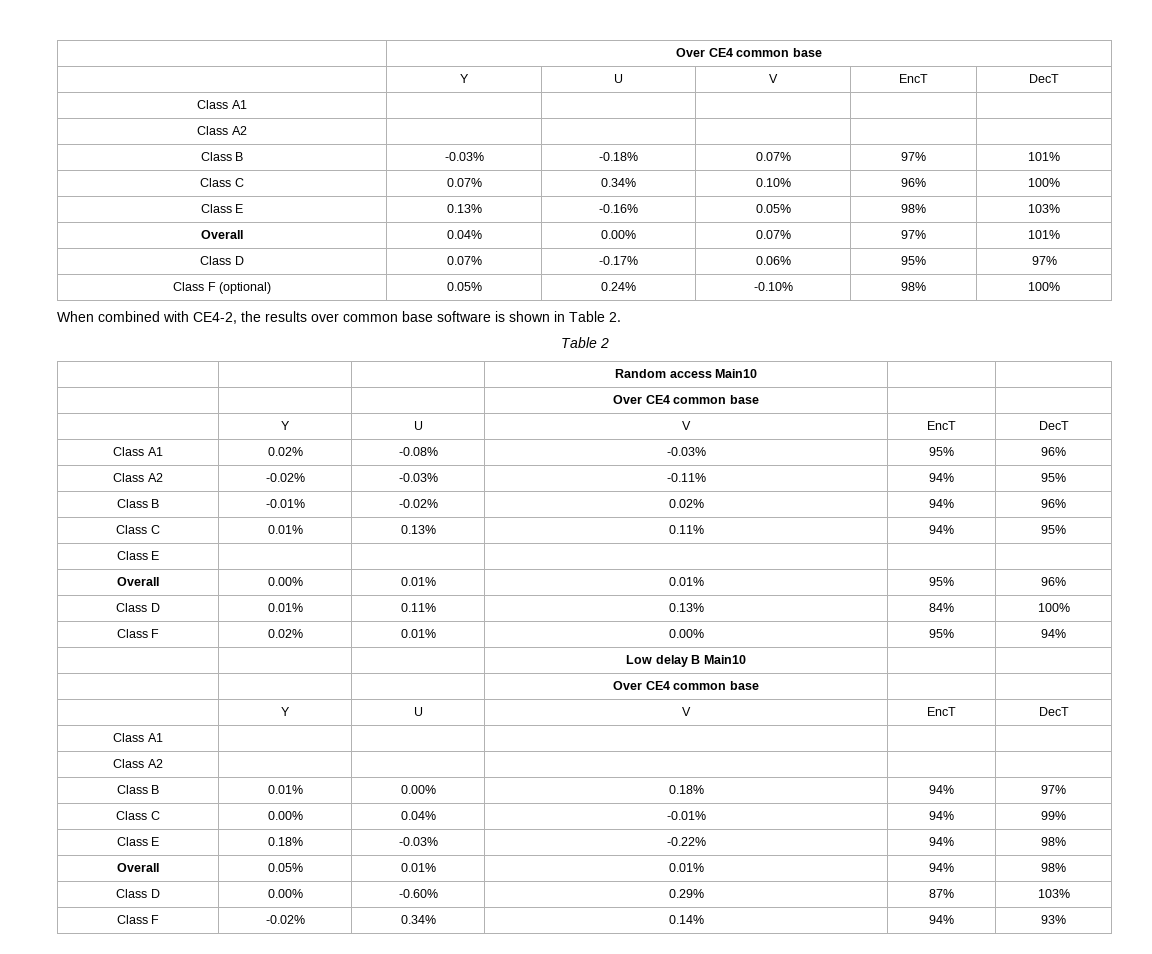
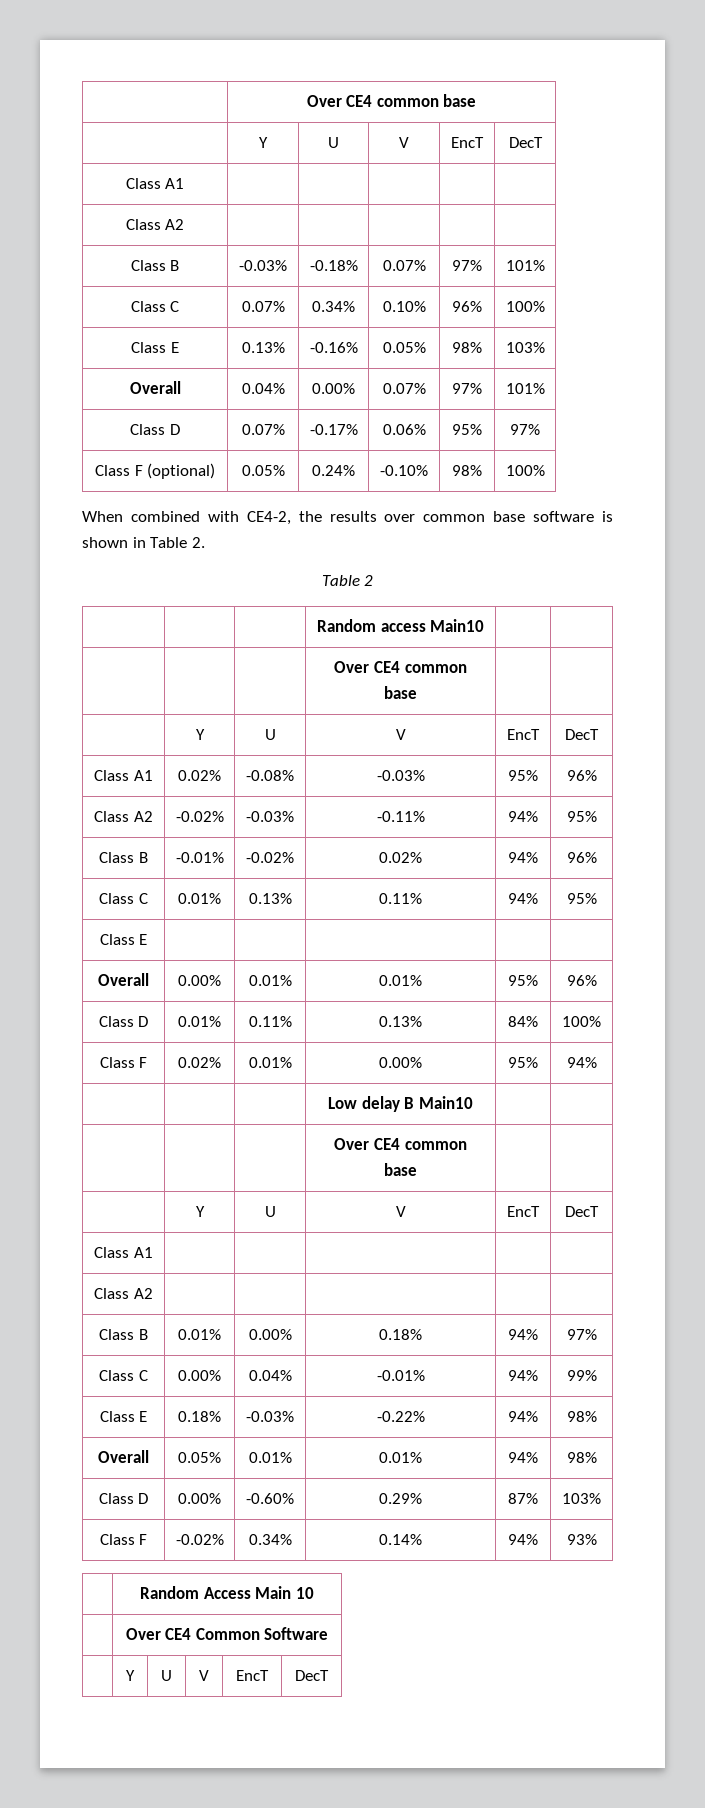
(1066, 919) none -> [140,1586,314,1599] [125,1627,329,1640] [126,1670,135,1681] [161,1670,172,1681] [199,1670,209,1681] [236,1670,269,1681] [295,1670,329,1681] // | Random Access Main 10 // | Over CE4 Common Software // | Y | U | V | EncT | DecT

